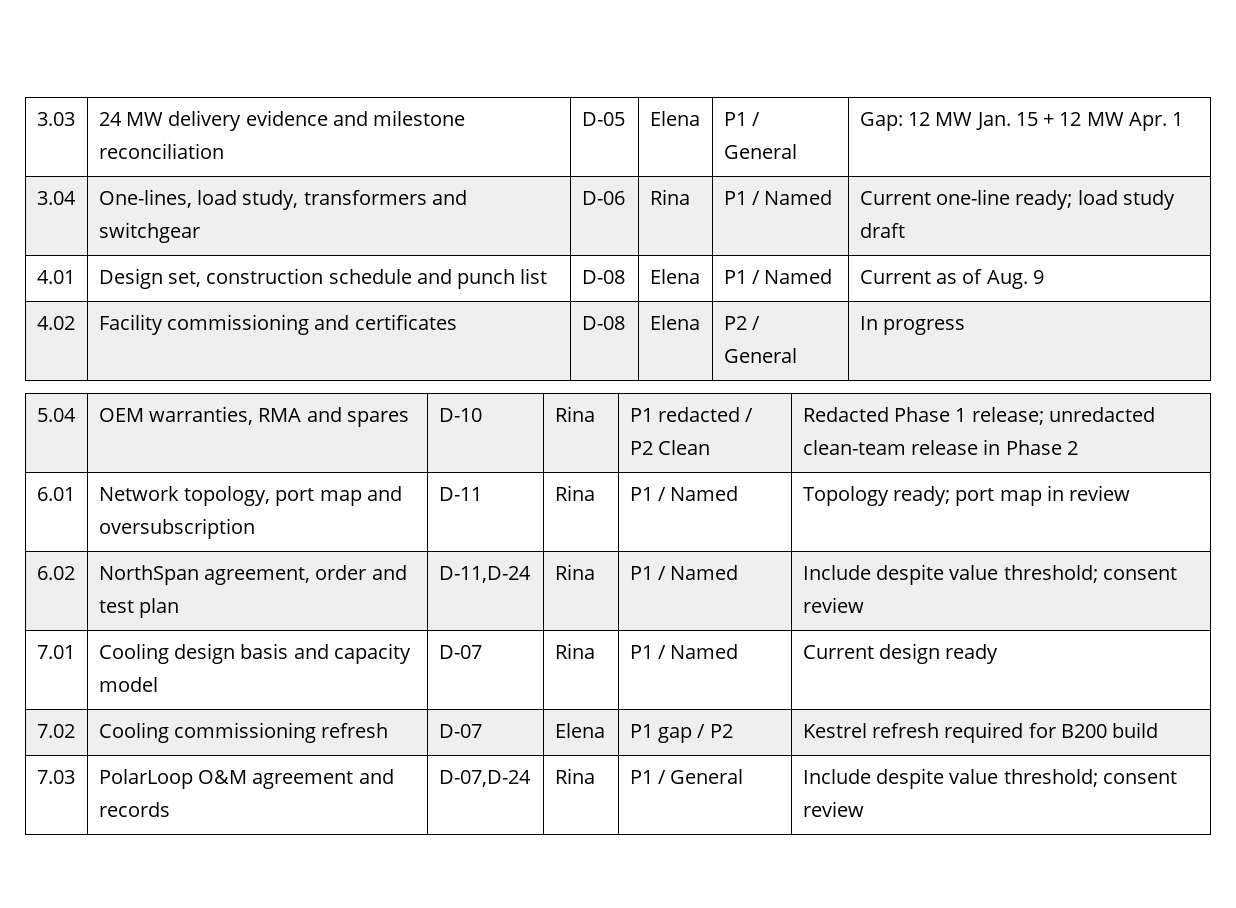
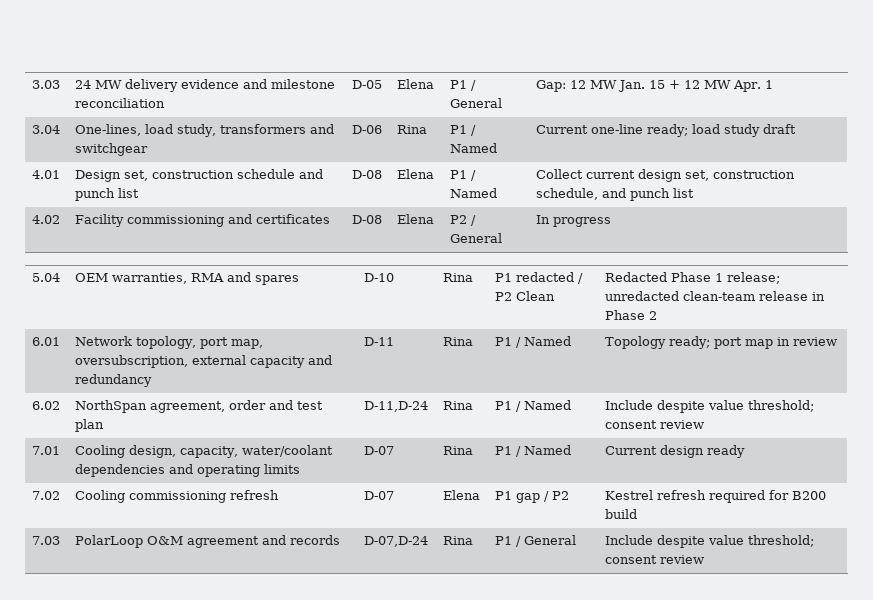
[859,269,1044,289] Current as of Aug. 9 -> [536,169,796,182] [536,188,695,201] Collect current design set, construction schedule, and punch list
[319,486,402,506] [98,518,255,539] map and oversubscription -> [231,339,264,349] [75,355,333,368] [75,374,153,387] map, oversubscription, external capacity and redundancy
[174,643,411,664] [98,677,158,692] design basis and capacity model -> [129,445,334,458] [75,464,301,477] design, capacity, water/coolant dependencies and operating limits

